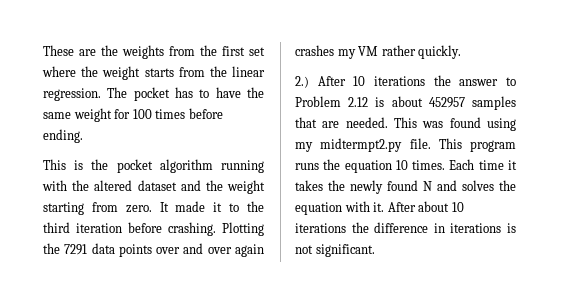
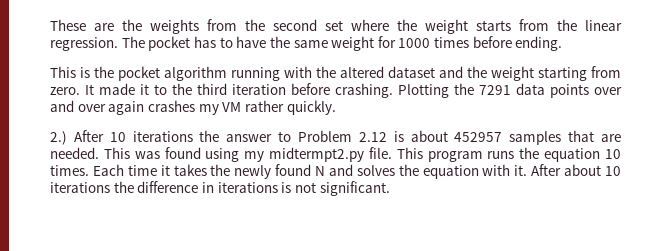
[222,46,245,56] first -> [273,19,317,31] second
[132,109,152,119] 100 -> [398,38,431,48] 1000

